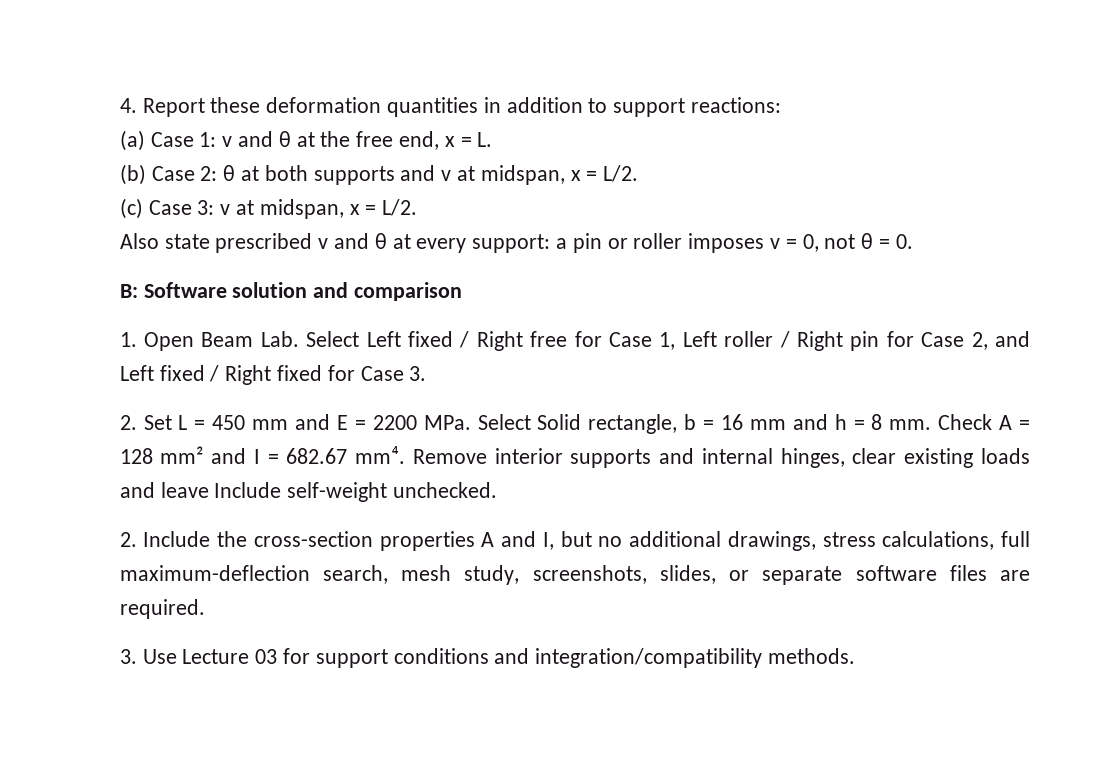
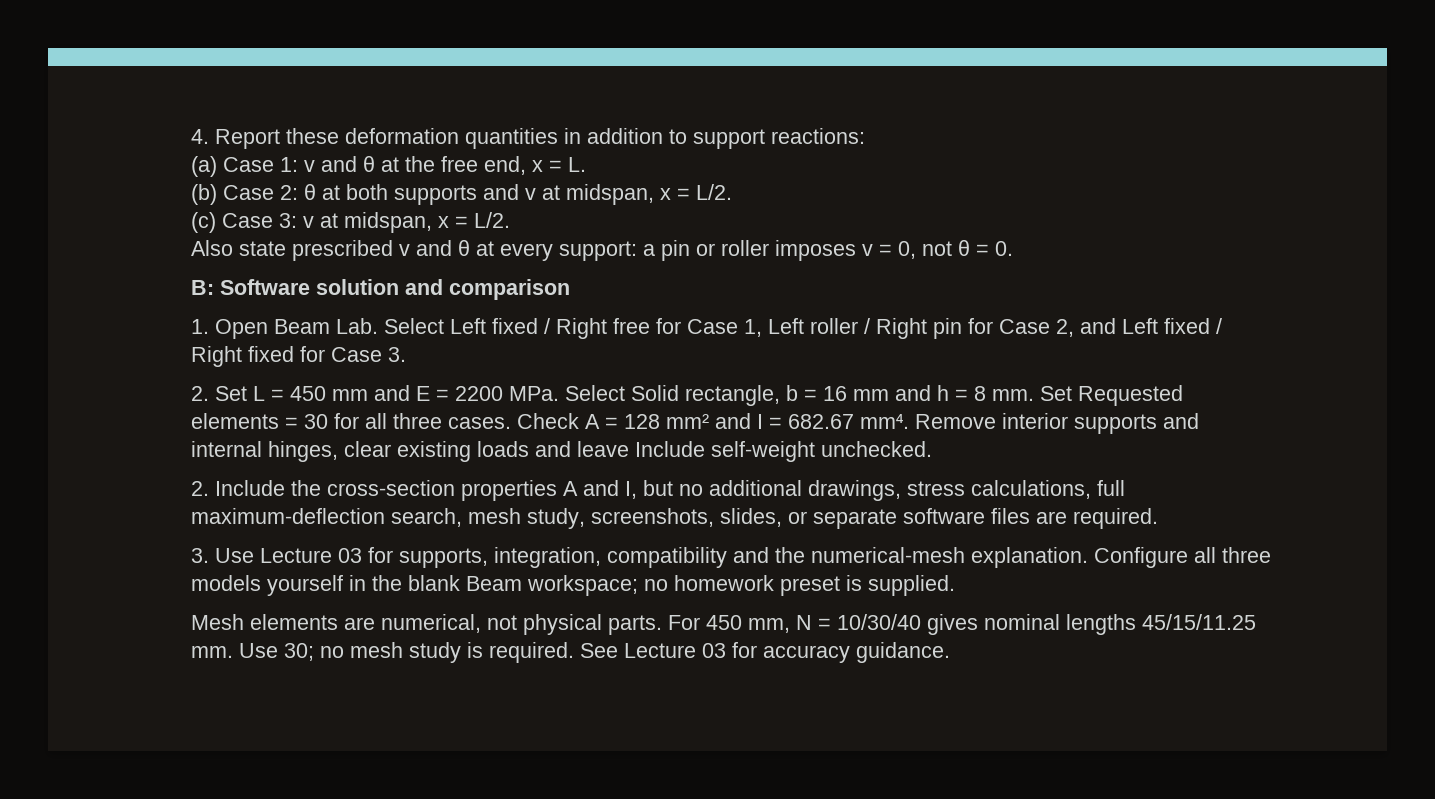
(932, 424) none -> [1040,385,1184,406] [191,413,512,429] Set Requested elements = 30 for all three cases.
[315,648,855,668] support conditions and integration/compatibility methods. -> [399,547,1272,568] [191,575,956,596] [191,614,1257,635] [191,642,951,663] supports, integration, compatibility and the numerical-mesh explanation. Configure all three models yourself in the blank Beam workspace; no homework preset is supplied. // Mesh elements are numerical, not physical parts. For 450 mm, N = 10/30/40 gives nominal lengths 45/15/11.25 mm. Use 30; no mesh study is required. See Lecture 03 for accuracy guidance.

